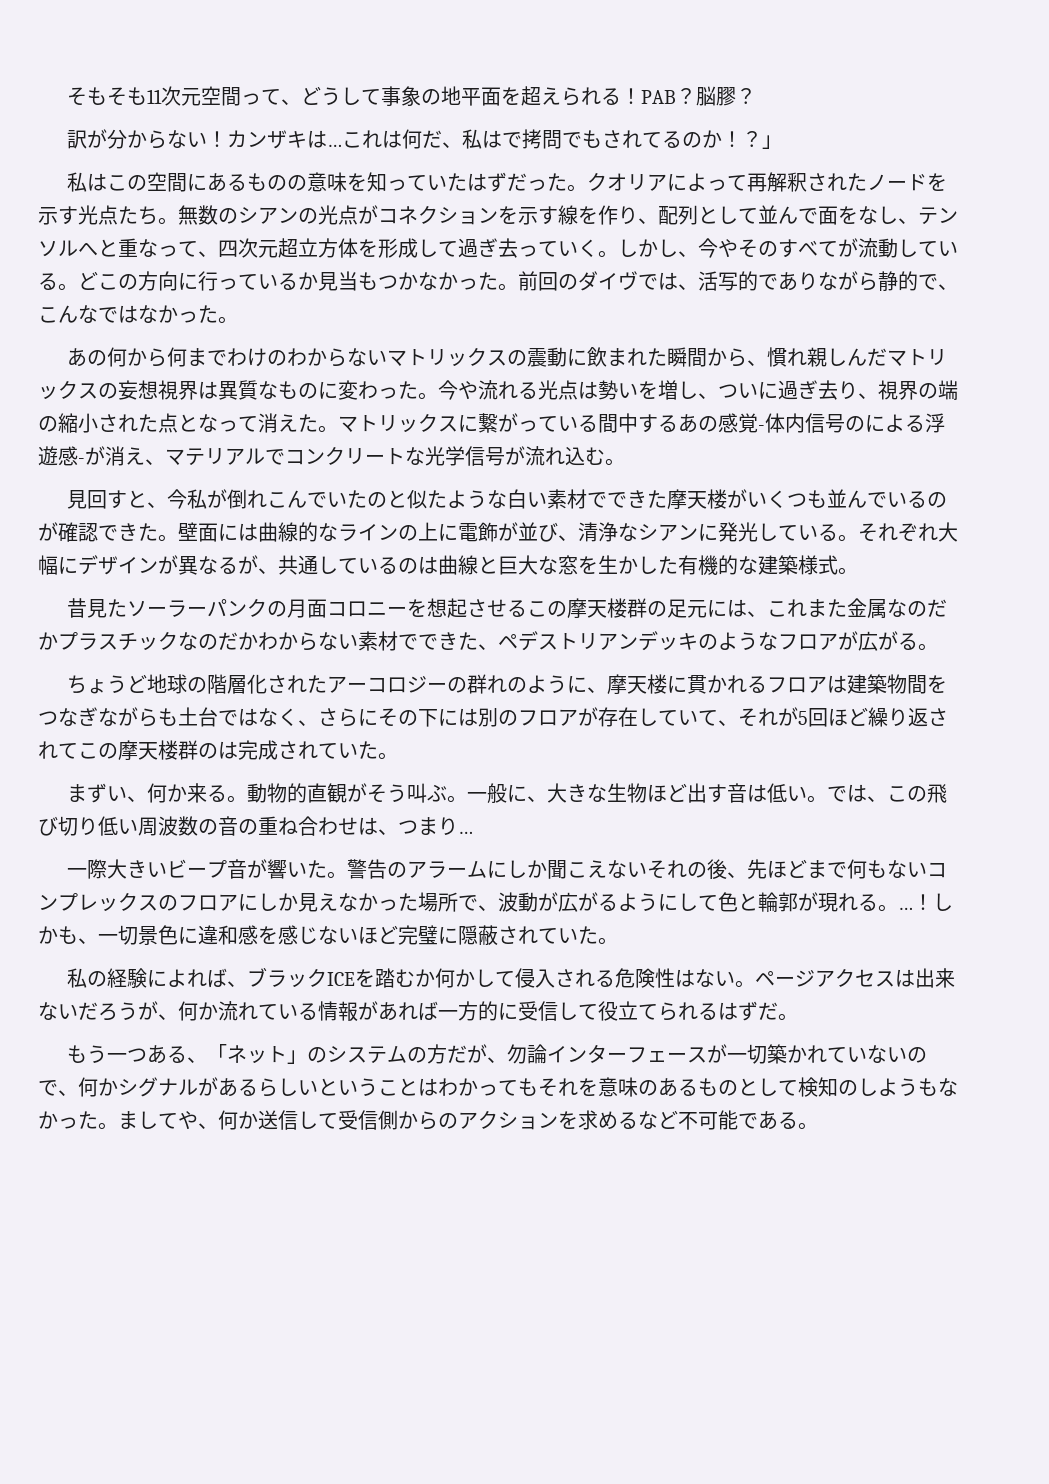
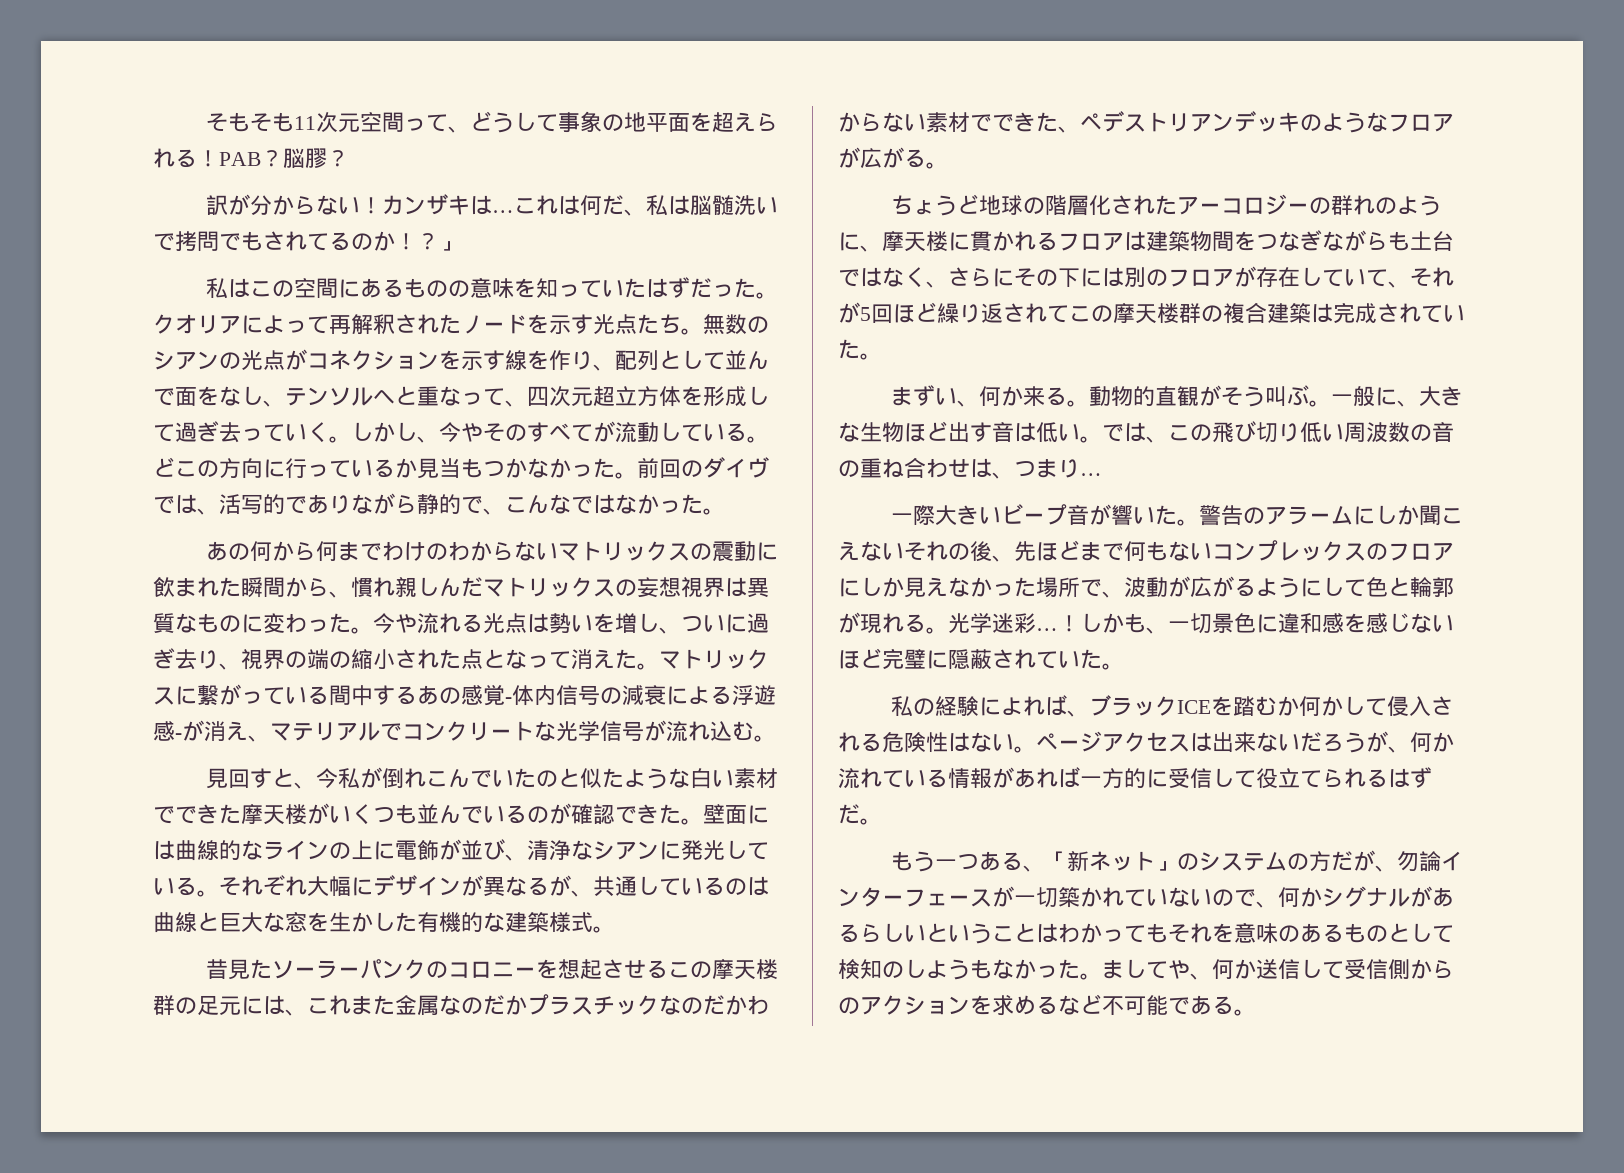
(502, 139) none -> [690,195,779,216] 脳髄洗い
(865, 424) none -> [622,685,666,706] 減衰
[286,599,327,618] 月面 -> (449, 969) none
(218, 751) none -> [1223,302,1311,324] 複合建築
(898, 908) none -> [948,613,1036,633] 光学迷彩
(227, 1053) none -> [1067,851,1090,871] 新

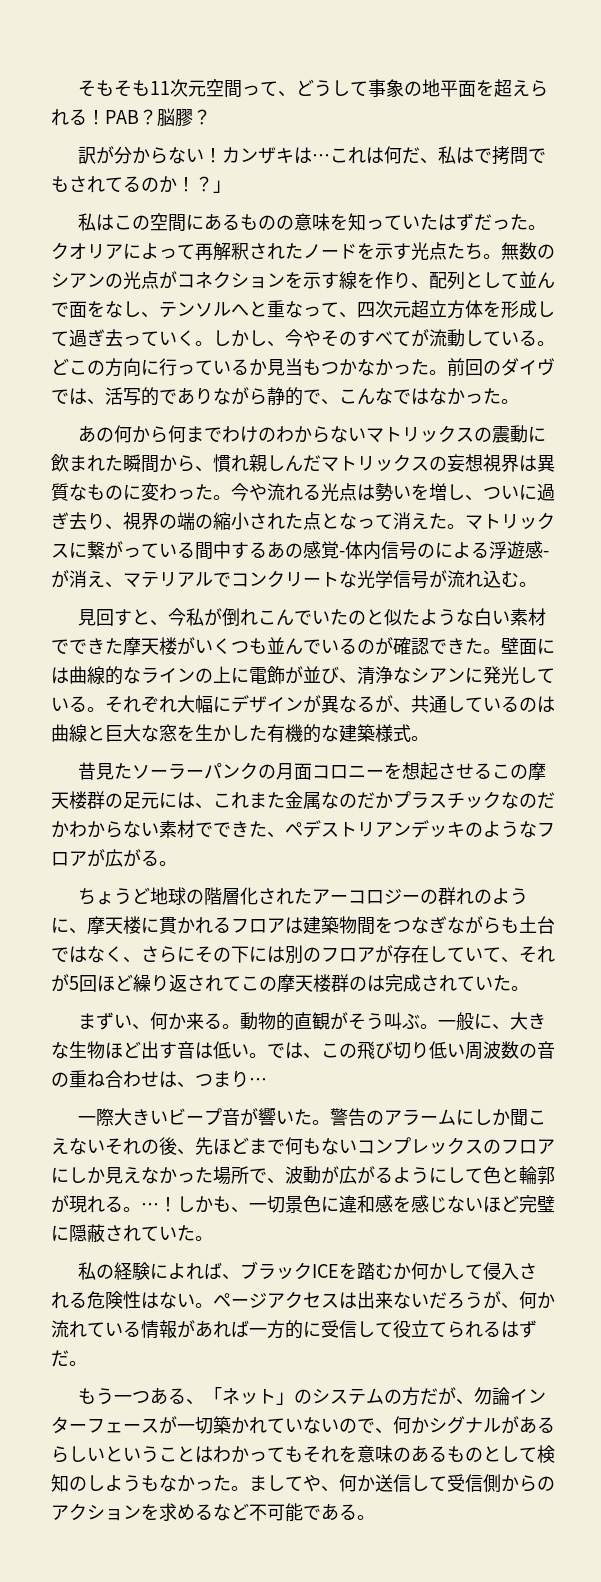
[690,195,779,216] 脳髄洗い -> (475, 155) none
[622,685,666,706] 減衰 -> (435, 550) none
(449, 969) none -> [276,763,313,780] 月面
[1223,302,1311,324] 複合建築 -> (367, 983) none
[948,613,1036,633] 光学迷彩 -> (141, 1209) none
[1067,851,1090,871] 新 -> (223, 1395) none

